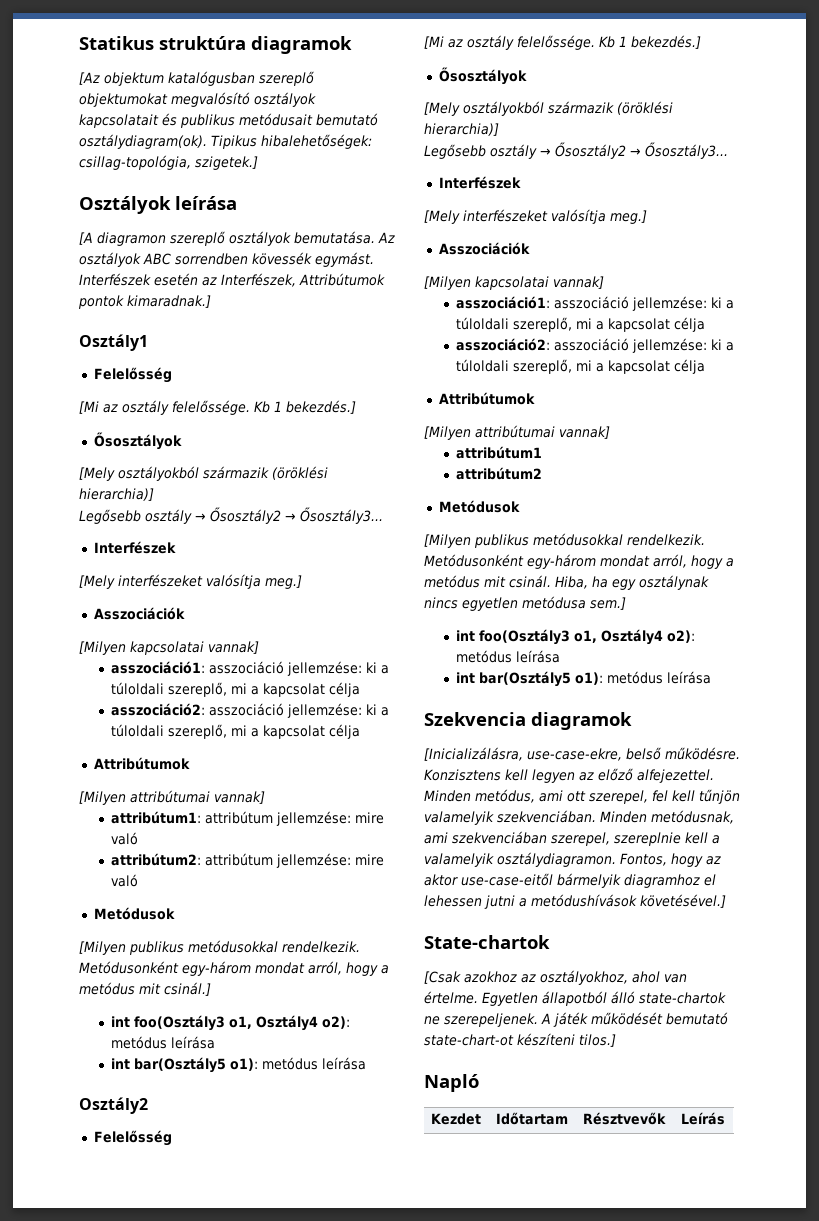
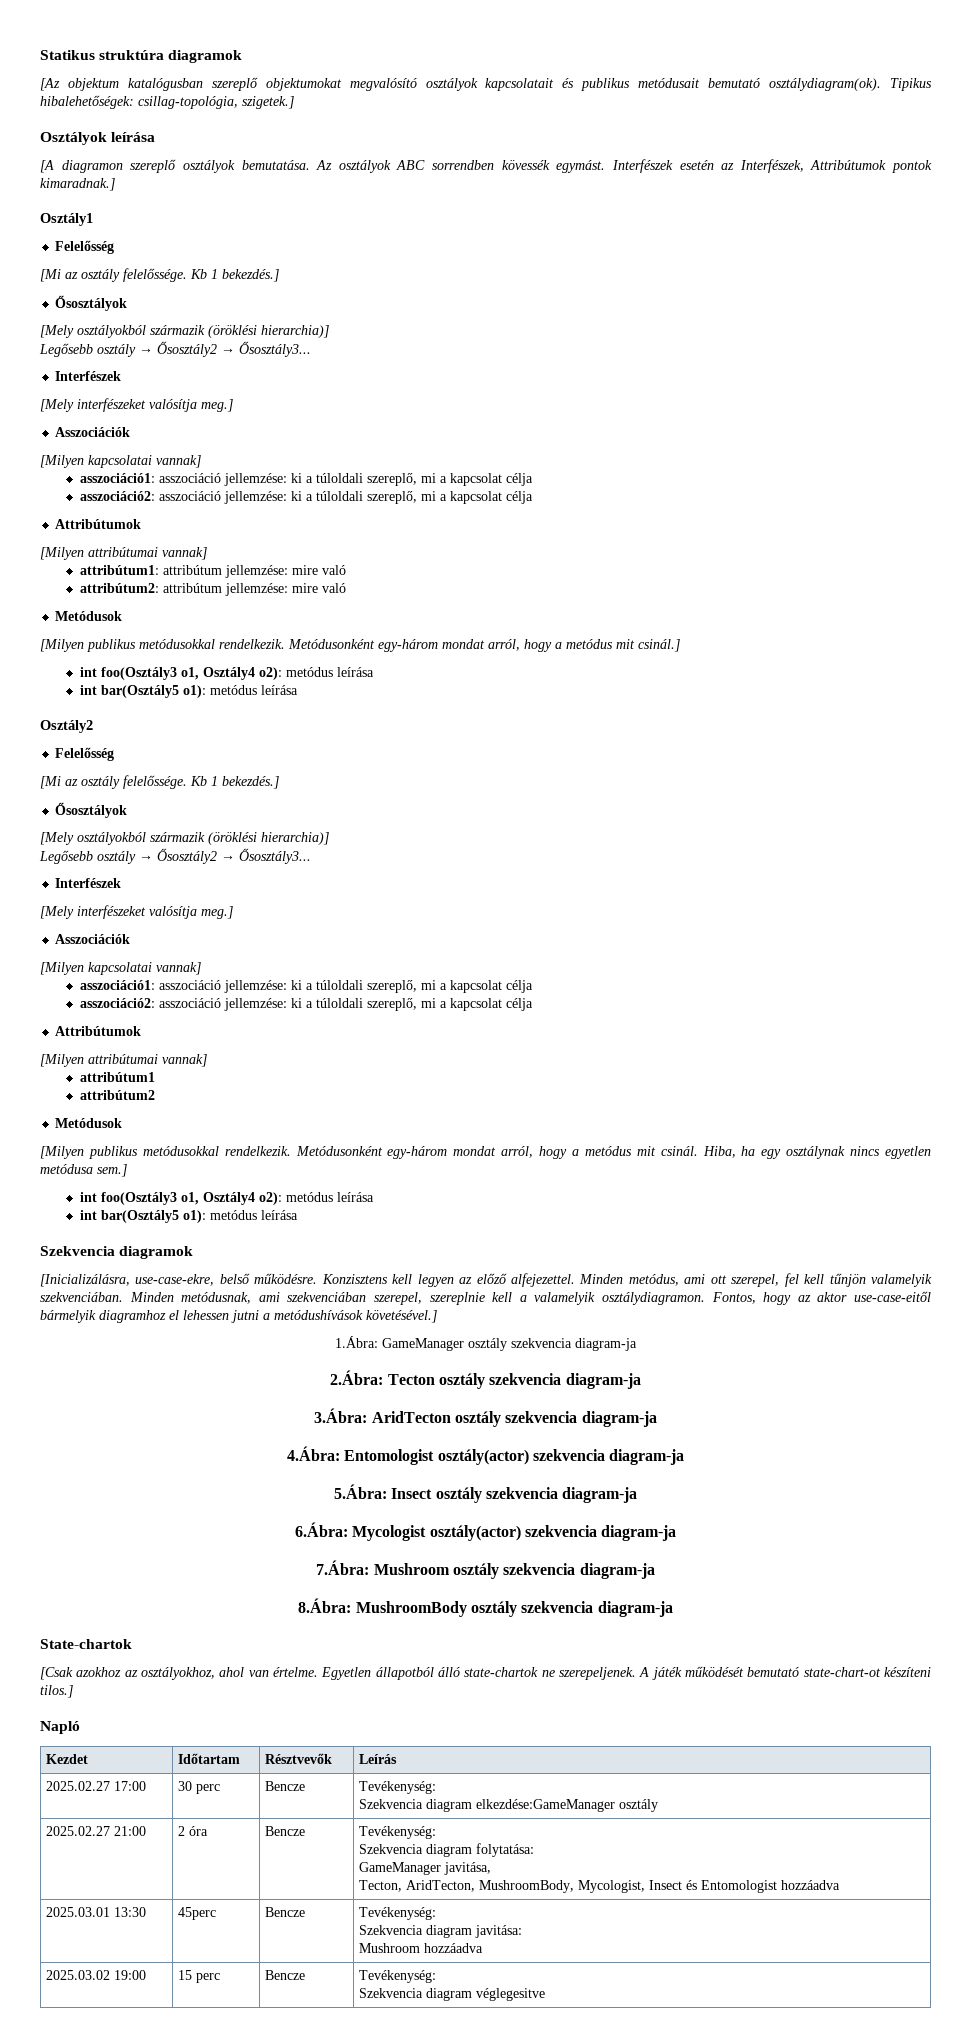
(726, 901) none -> [335,1336,637,1351] [330,1370,641,1389] [314,1408,657,1427] [286,1446,685,1465] [333,1484,638,1503] [294,1522,677,1541] [316,1560,655,1579] [298,1598,673,1617] // 1.Ábra: GameManager osztály szekvencia diagram-ja // 2.Ábra: Tecton osztály szekvencia diagram-ja // 3.Ábra: AridTecton osztály szekvencia diagram-ja // 4.Ábra: Entomologist osztály(actor) szekvencia diagram-ja // 5.Ábra: Insect osztály szekvencia diagram-ja // 6.Ábra: Mycologist osztály(actor) szekvencia diagram-ja // 7.Ábra: Mushroom osztály szekvencia diagram-ja // 8.Ábra: MushroomBody osztály szekvencia diagram-ja
(726, 1118) none -> [46,1781,147,1791] [178,1781,221,1794] [265,1781,306,1791] [359,1781,437,1794] [359,1799,659,1812] [46,1826,147,1836] [178,1826,209,1836] [265,1826,306,1836] [359,1826,437,1839] [359,1843,535,1857] [359,1862,492,1875] [359,1880,841,1893] [46,1907,147,1917] [178,1907,217,1920] [265,1907,306,1917] [359,1907,437,1920] [359,1925,523,1938] [359,1943,484,1953] [46,1970,147,1980] [178,1970,221,1983] [265,1970,306,1980] [359,1970,437,1983] [359,1988,546,2001] // 2025.02.27 17:00 | 30 perc | Bencze | Tevékenység: // Szekvencia diagram elkezdése:GameManager osztály // 2025.02.27 21:00 | 2 óra | Bencze | Tevékenység: // Szekvencia diagram folytatása: // GameManager javitása, // Tecton, AridTecton, MushroomBody, Mycologist, Insect és Entomologist hozzáadva // 2025.03.01 13:30 | 45perc | Bencze | Tevékenység: // Szekvencia diagram javitása: // Mushroom hozzáadva // 2025.03.02 19:00 | 15 perc | Bencze | Tevékenység: // Szekvencia diagram véglegesitve

